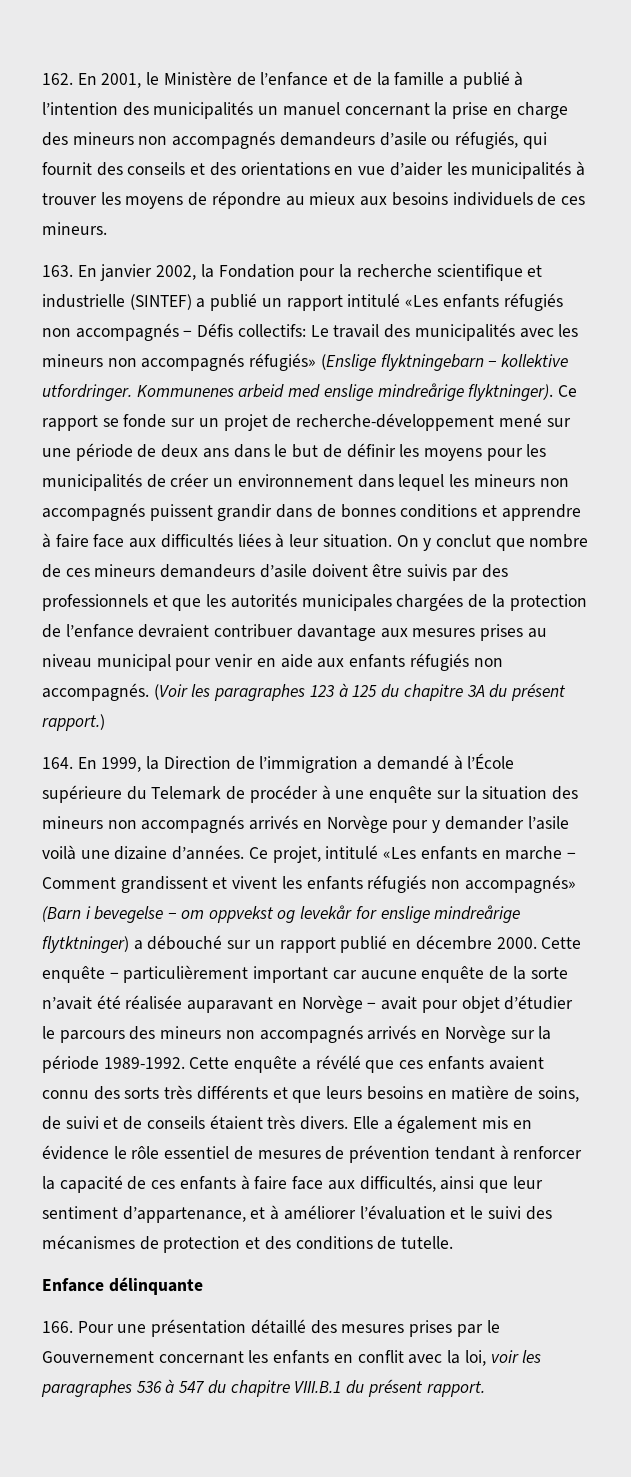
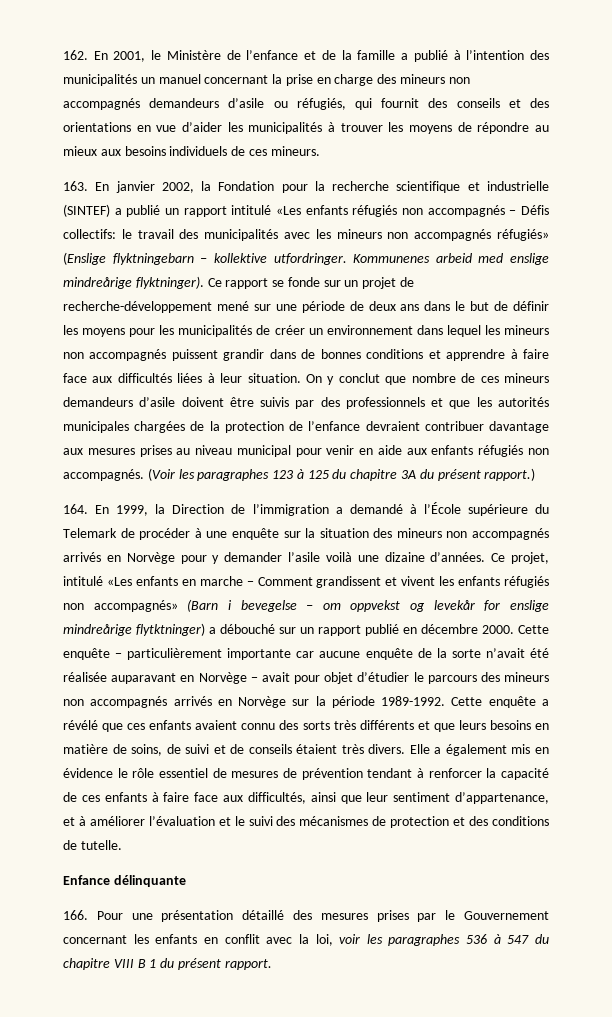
[310,325,329,337] Le -> [121,229,132,239] le
[253,966,329,983] important -> [227,648,292,660] importante
[294,1381,342,1393] VIII.B.1 -> [113,959,157,968] VIII B 1

